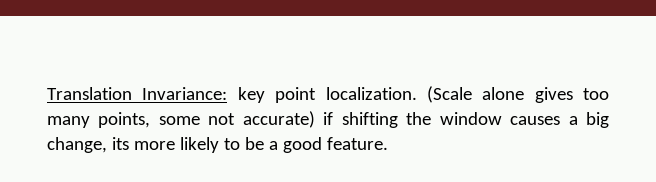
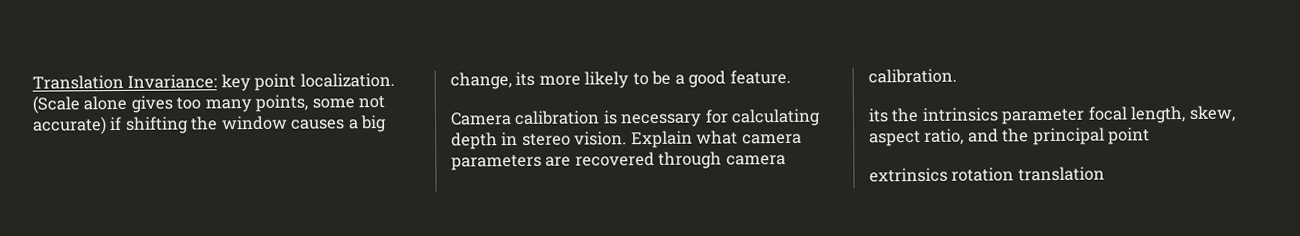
(388, 143) none -> [450,108,822,128] [451,130,802,150] [451,151,786,171] [868,68,957,84] [868,105,1236,125] [869,127,1151,147] [869,166,1105,183] // Camera calibration is necessary for calculating depth in stereo vision. Explain what camera parameters are recovered through camera calibration. // its the intrinsics parameter focal length, skew, aspect ratio, and the principal point // extrinsics rotation translation

